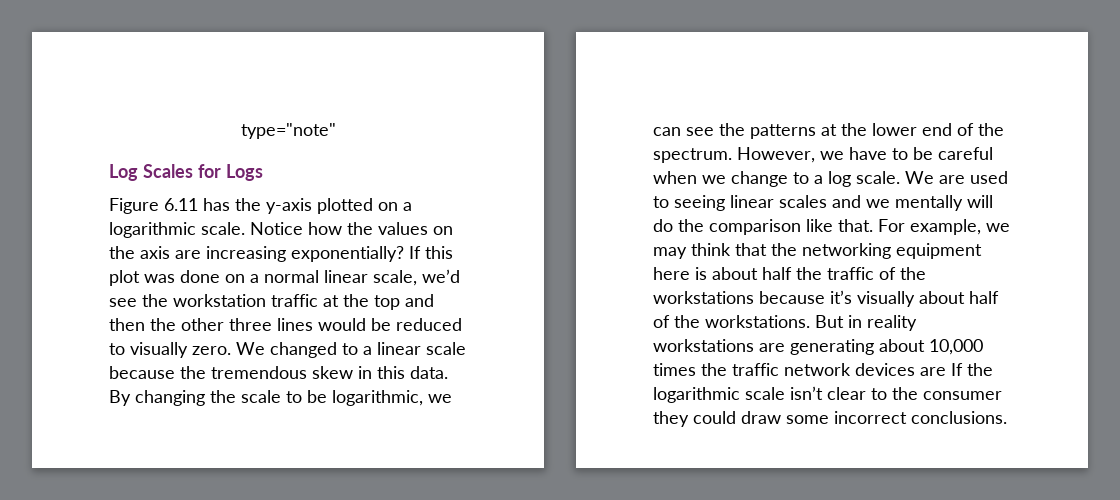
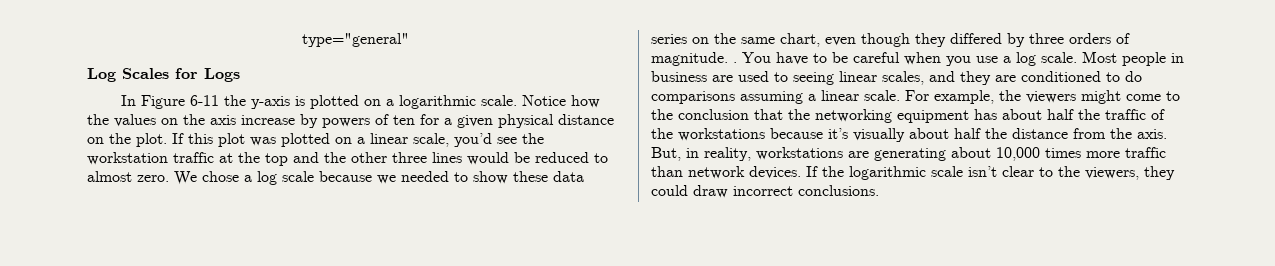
[240,123,336,139] type="note" -> [302,33,409,47] type="general"
[109,198,230,214] Figure 6.11 has -> [120,95,219,109] In Figure 6-11
(312, 206) none -> [294,96,305,106] is
[175,246,404,262] are increasing exponentially? -> [241,114,614,128] [87,133,167,147] increase by powers of ten for a given physical distance on the plot.
[180,270,319,283] done on a normal -> [281,133,365,147] plotted on a
[422,269,460,283] we’d -> [454,133,492,147] you’d
[109,318,145,331] then -> (319, 157) none
[130,342,188,358] visually -> [87,171,132,182] almost
[270,342,466,358] [109,366,448,379] [109,390,452,406] [653,123,1004,139] [653,147,844,163] changed to a linear scale because the tremendous skew in this data. By changing the scale to be logarithmic, we can see the patterns at the lower end of the spectrum. However, we -> [202,171,584,185] [651,33,1130,47] [651,52,771,66] chose a log scale because we needed to show these data series on the same chart, even though they differed by three orders of magnitude. . You
[702,171,934,187] we change to a log scale. We -> [946,51,1184,66] [651,71,707,82] you use a log scale. Most people in business
[779,195,993,211] [653,219,1010,235] [653,243,731,259] scales and we mentally will do the comparison like that. For example, we may think -> [882,71,1142,85] [651,90,1180,104] [651,109,749,120] scales, and they are conditioned to do comparisons assuming a linear scale. For example, the viewers might come to the conclusion
[653,267,707,280] here is -> [974,109,997,120] has
[653,315,917,331] of the workstations. But in reality -> [985,128,1167,139] [651,147,751,161] the distance from the axis. But, in reality,
[701,363,946,376] the traffic network devices are -> [1086,147,1166,158] [651,166,801,179] more traffic than network devices.
[923,391,1002,400] consumer -> [1085,167,1139,180] viewers,
[786,415,829,424] some -> (728, 191) none

